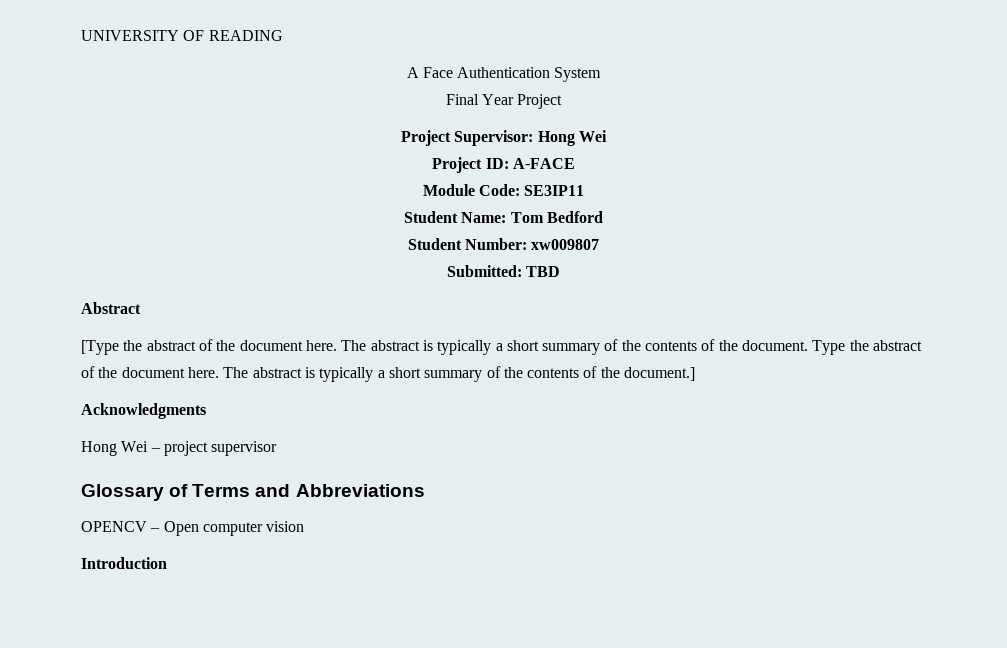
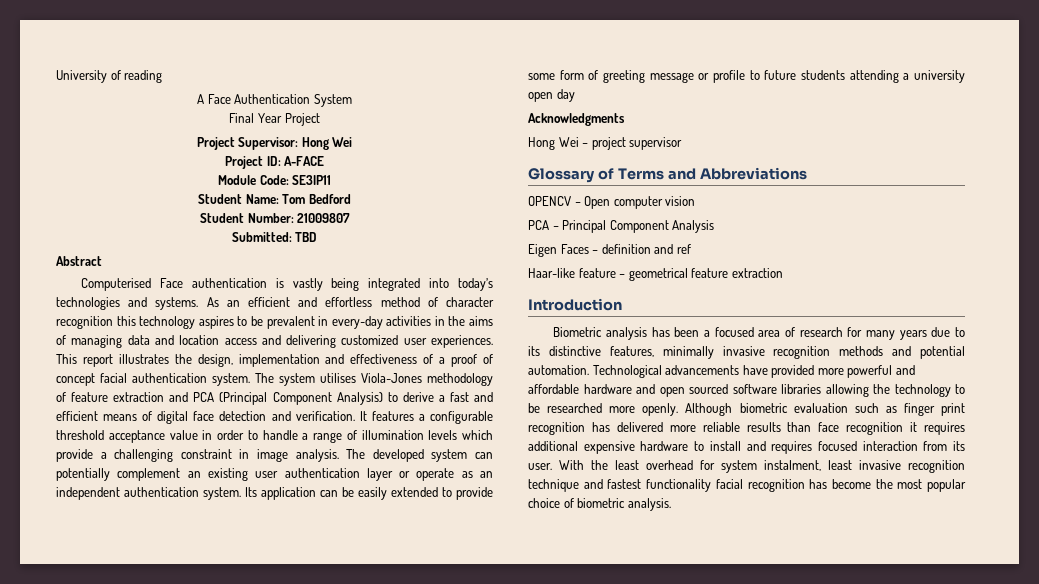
[81,30,283,41] UNIVERSITY OF READING -> [56,70,163,83] University of reading
[531,239,600,250] xw009807 -> [297,213,351,223] 21009807
[81,339,923,355] [81,366,696,382] [Type the abstract of the document here. The abstract is typically a short summary of the contents of the document. Type the abstract of the document here. The abstract is typically a short summary of the contents of the document.] -> [81,278,493,291] [56,297,494,310] [56,316,493,329] [56,335,494,348] [56,354,494,367] [56,373,493,386] [56,392,493,405] [56,411,493,424] [56,430,493,443] [56,449,494,462] [56,468,494,481] [56,487,493,500] [528,70,965,83] [528,89,575,102] Computerised Face authentication is vastly being integrated into today’s technologies and systems. As an efficient and effortless method of character recognition this technology aspires to be prevalent in every-day activities in the aims of managing data and location access and delivering customized user experiences. This report illustrates the design, implementation and effectiveness of a proof of concept facial authentication system. The system utilises Viola-Jones methodology of feature extraction and PCA (Principal Component Analysis) to derive a fast and efficient means of digital face detection and verification. It features a configurable threshold acceptance value in order to handle a range of illumination levels which provide a challenging constraint in image analysis. The developed system can potentially complement an existing user authentication layer or operate as an independent authentication system. Its application can be easily extended to provide some form of greeting message or profile to future students attending a university open day
[81,557,167,569] Introduction -> [528,220,715,233] [528,244,691,257] [528,268,783,281] [528,298,622,311] [553,327,965,340] [528,346,965,359] [528,365,915,378] [528,384,965,397] [528,403,966,416] [528,422,965,435] [528,441,965,454] [528,460,965,473] [528,479,966,492] [528,498,671,511] PCA – Principal Component Analysis // Eigen Faces – definition and ref // Haar-like feature – geometrical feature extraction // Introduction // Biometric analysis has been a focused area of research for many years due to its distinctive features, minimally invasive recognition methods and potential automation. Technological advancements have provided more powerful and affordable hardware and open sourced software libraries allowing the technology to be researched more openly. Although biometric evaluation such as finger print recognition has delivered more reliable results than face recognition it requires additional expensive hardware to install and requires focused interaction from its user. With the least overhead for system instalment, least invasive recognition technique and fastest functionality facial recognition has become the most popular choice of biometric analysis.

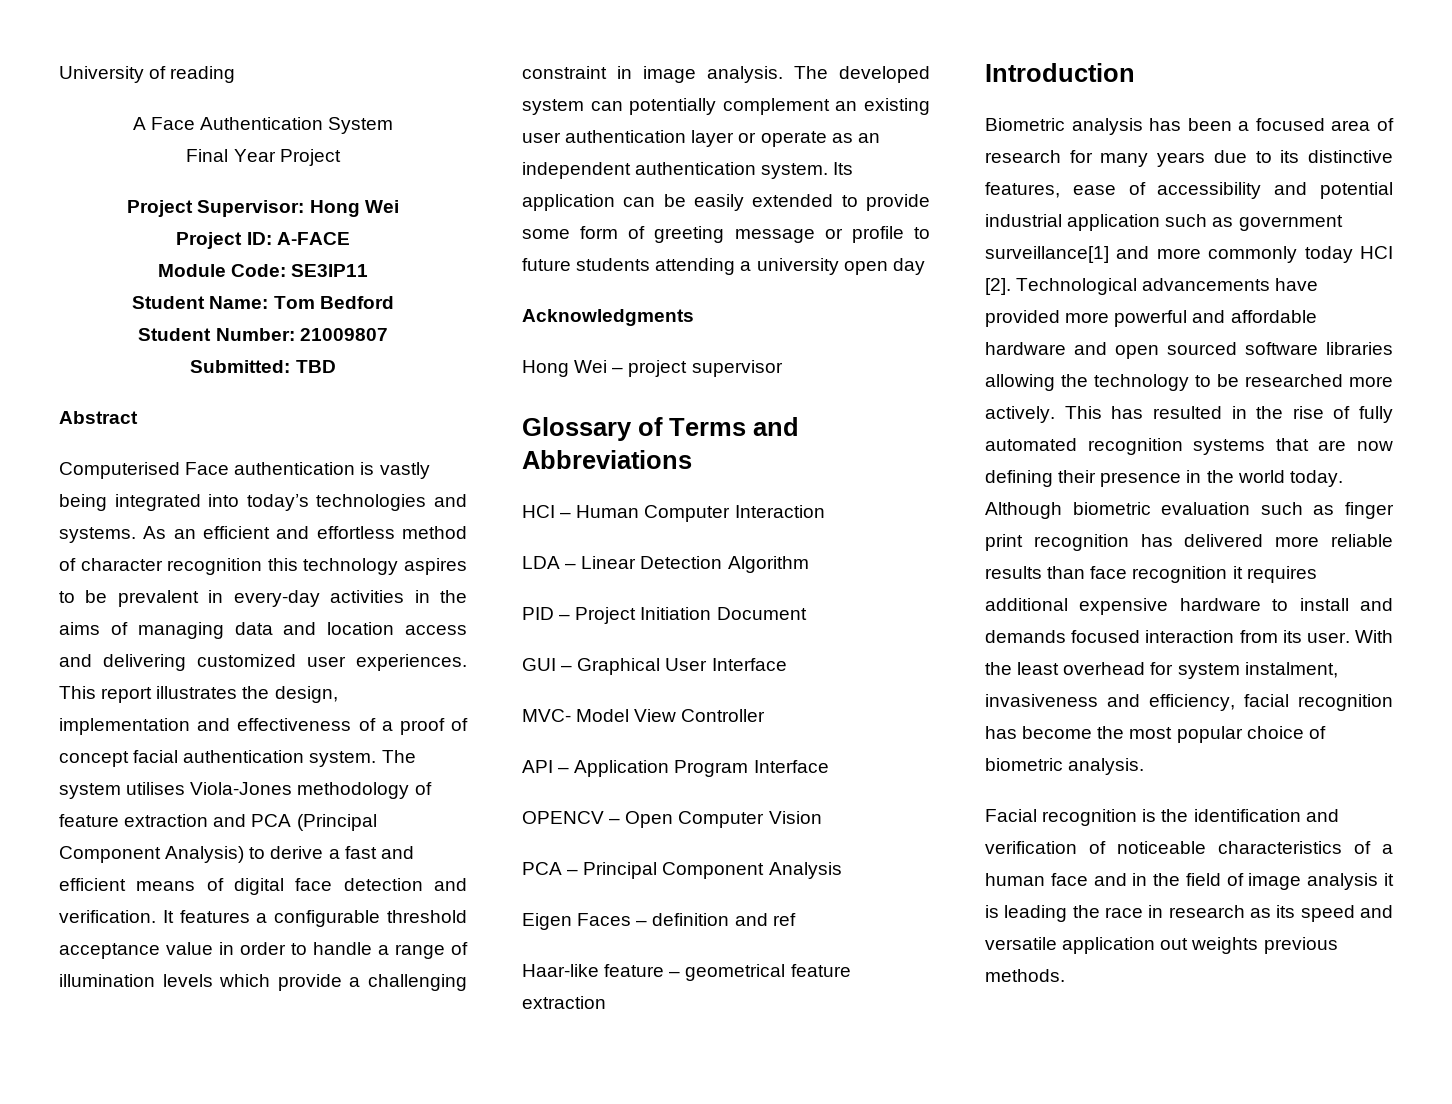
(807, 173) none -> [522,505,825,522] [522,556,809,573] [522,607,807,624] [522,658,787,675] [522,709,766,722] [522,760,829,777] // HCI – Human Computer Interaction // LDA – Linear Detection Algorithm // PID – Project Initiation Document // GUI – Graphical User Interface // MVC- Model View Controller // API – Application Program Interface
[613,196,696,209] computer vision -> [678,811,822,828] Computer Vision
[662,346,965,359] [528,365,589,375] minimally invasive recognition methods and potential automation. -> [1072,182,1393,199] [985,214,1343,231] [985,246,1393,263] [985,278,1011,295] ease of accessibility and potential industrial application such as government surveillance[1] and more commonly today HCI [2].
[642,403,679,416] openly. -> [985,406,1393,423] [985,438,1393,455] [985,470,1343,487] actively. This has resulted in the rise of fully automated recognition systems that are now defining their presence in the world today.
[771,441,813,454] requires -> [985,630,1066,643] demands
[828,460,965,473] [528,479,712,492] least invasive recognition technique and fastest functionality -> [985,694,1235,711] invasiveness and efficiency,
(671, 504) none -> [985,809,1339,826] [985,841,1393,854] [985,873,1394,890] [985,905,1393,922] [985,937,1338,954] [985,969,1065,982] // Facial recognition is the identification and verification of noticeable characteristics of a human face and in the field of image analysis it is leading the race in research as its speed and versatile application out weights previous methods.

